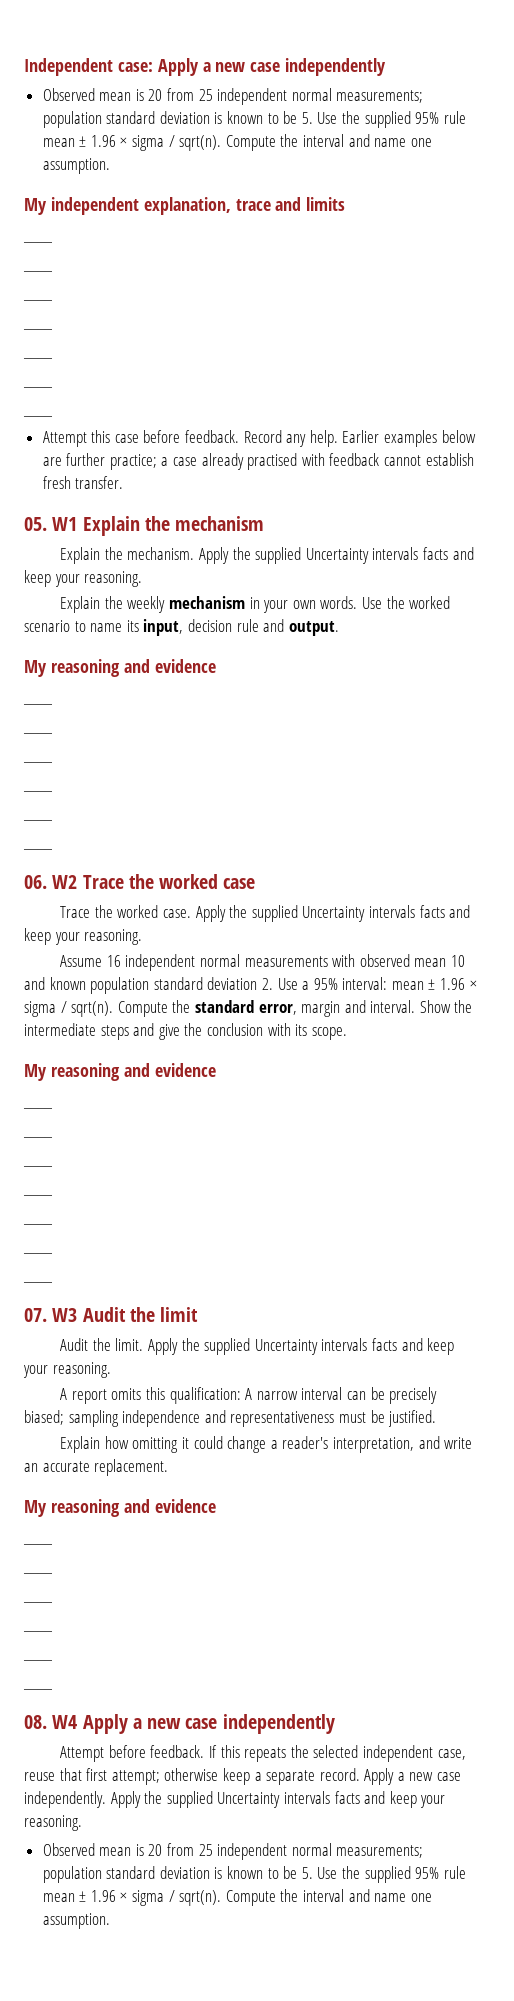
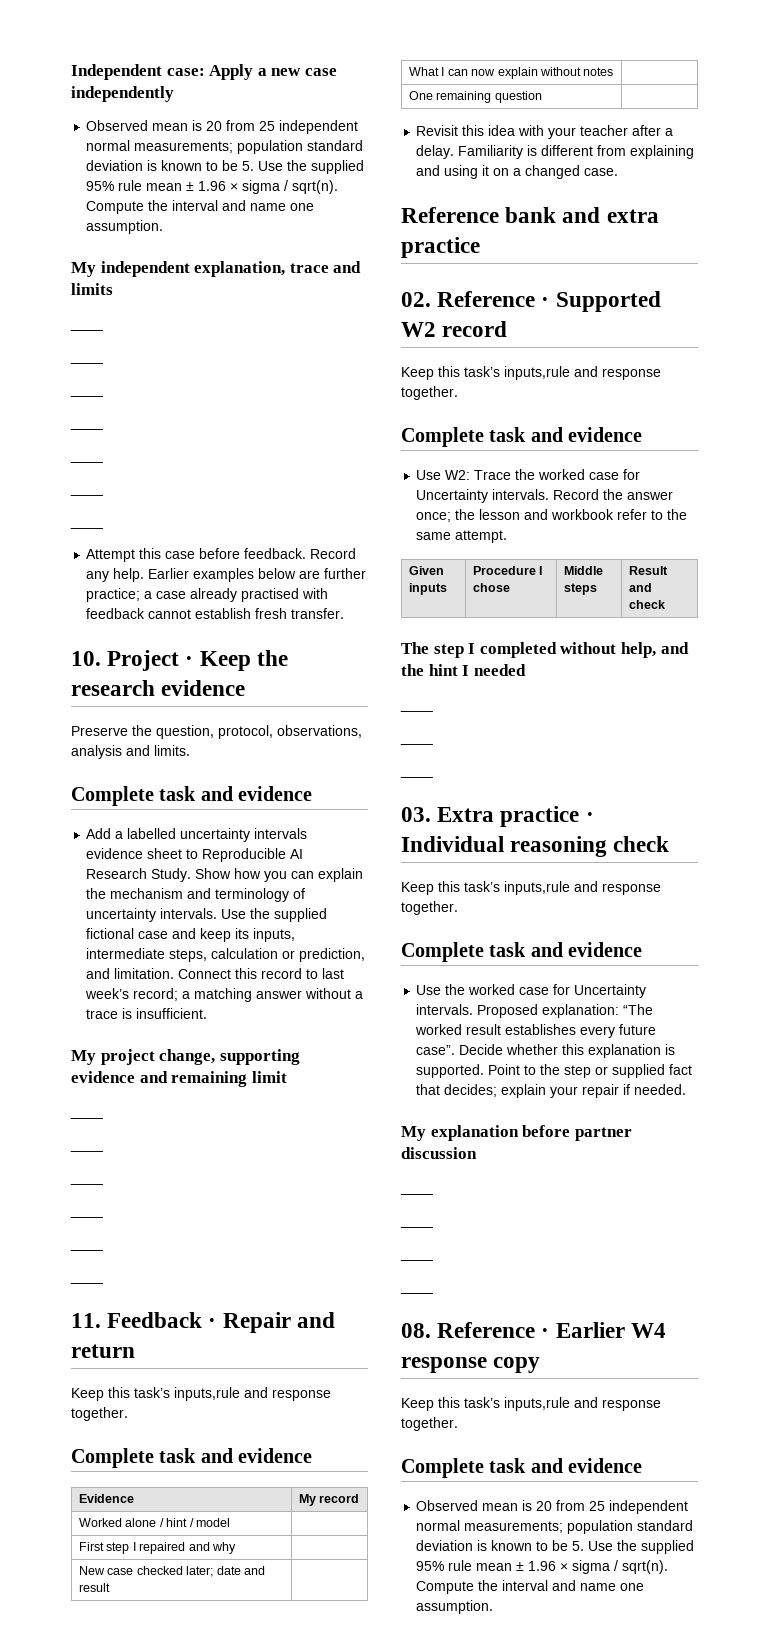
[24,516,265,536] [60,547,474,564] [24,570,143,587] [60,596,451,613] [24,619,339,636] [24,659,216,677] [23,702,53,705] [23,731,53,734] [23,760,53,763] [23,789,53,792] [23,818,53,821] [23,847,53,850] [24,874,256,889] [60,905,471,922] [24,928,143,945] [60,954,465,971] [24,977,477,994] [24,1000,473,1017] [24,1023,347,1040] [24,1063,216,1081] [23,1106,53,1109] [23,1135,53,1138] [23,1164,53,1167] [23,1193,53,1196] [23,1222,53,1225] [23,1251,53,1254] [23,1280,53,1283] [24,1307,199,1322] [60,1338,455,1355] [23,1362,111,1378] [60,1387,438,1404] [24,1410,437,1427] [60,1436,473,1453] [24,1459,169,1476] [24,1499,216,1517] [23,1542,53,1545] [23,1571,53,1574] 05. W1 Explain the mechanism // Explain the mechanism. Apply the supplied Uncertainty intervals facts and keep your reasoning. // Explain the weekly mechanism in your own words. Use the worked scenario to name its input, decision rule and output. // My reasoning and evidence // ____ // ____ // ____ // ____ // ____ // ____ // 06. W2 Trace the worked case // Trace the worked case. Apply the supplied Uncertainty intervals facts and keep your reasoning. // Assume 16 independent normal measurements with observed mean 10 and known population standard deviation 2. Use a 95% interval: mean ± 1.96 × sigma / sqrt(n). Compute the standard error, margin and interval. Show the intermediate steps and give the conclusion with its scope. // My reasoning and evidence // ____ // ____ // ____ // ____ // ____ // ____ // ____ // 07. W3 Audit the limit // Audit the limit. Apply the supplied Uncertainty intervals facts and keep your reasoning. // A report omits this qualification: A narrow interval can be precisely biased; sampling independence and representativeness must be justified. // Explain how omitting it could change a reader's interpretation, and write an accurate replacement. // My reasoning and evidence // ____ // ____ -> [71,650,288,671] [71,680,246,696] [71,725,362,739] [71,745,190,759] [71,786,313,806] [86,828,308,842] [86,848,304,862] [86,868,364,882] [86,888,306,902] [86,908,328,922] [86,928,296,942] [86,948,366,962] [86,968,345,979] [85,988,364,1002] [86,1008,208,1019] [71,1049,300,1065] [71,1071,287,1087] [70,1116,103,1119] [70,1149,103,1152] [70,1182,103,1185] [70,1215,103,1218] [70,1248,103,1251] [70,1281,103,1284] [71,1312,335,1333] [71,1344,135,1358] [71,1387,331,1401] [71,1407,128,1421] [71,1448,313,1468] [79,1494,135,1503] [299,1494,360,1506] [79,1518,230,1527] [79,1542,236,1554] [79,1566,265,1577] [79,1583,111,1592] [409,67,614,79] [409,91,542,103] [416,125,674,139] [416,145,695,159] [416,165,619,179] [401,207,659,223] [401,237,480,258] [401,291,661,312] [401,321,508,337] [401,366,661,380] [401,386,458,400] [401,427,643,447] [416,469,641,480] [416,489,674,503] [416,509,688,522] [416,530,508,543] [409,566,445,575] [409,583,448,595] [473,566,543,575] [473,583,511,592] [564,566,604,575] [564,583,598,595] [629,566,669,575] [629,583,653,592] [629,600,666,609] [401,642,689,658] [401,664,526,676] [400,709,433,712] [400,742,433,745] [400,775,433,778] [401,806,594,827] [401,836,670,857] [401,881,661,895] [401,901,458,915] [401,942,643,962] [416,984,647,998] [416,1004,654,1018] [415,1024,657,1038] [416,1044,676,1058] [416,1064,693,1078] [416,1084,687,1098] [401,1125,632,1141] [401,1147,477,1159] 10. Project · Keep the research evidence // Preserve the question, protocol, observations, analysis and limits. // Complete task and evidence // Add a labelled uncertainty intervals evidence sheet to Reproducible AI Research Study. Show how you can explain the mechanism and terminology of uncertainty intervals. Use the supplied fictional case and keep its inputs, intermediate steps, calculation or prediction, and limitation. Connect this record to last week’s record; a matching answer without a trace is insufficient. // My project change, supporting evidence and remaining limit // ____ // ____ // ____ // ____ // ____ // ____ // 11. Feedback · Repair and return // Keep this task’s inputs,rule and response together. // Complete task and evidence // Evidence | My record // Worked alone / hint / model | // First step I repaired and why | // New case checked later; date and result | // What I can now explain without notes | // One remaining question | // Revisit this idea with your teacher after a delay. Familiarity is different from explaining and using it on a changed case. // Reference bank and extra practice // 02. Reference · Supported W2 record // Keep this task’s inputs,rule and response together. // Complete task and evidence // Use W2: Trace the worked case for Uncertainty intervals. Record the answer once; the lesson and workbook refer to the same attempt. // Given inputs | Procedure I chose | Middle steps | Result and check // The step I completed without help, and the hint I needed // ____ // ____ // ____ // 03. Extra practice · Individual reasoning check // Keep this task’s inputs,rule and response together. // Complete task and evidence // Use the worked case for Uncertainty intervals. Proposed explanation: “The worked result establishes every future case”. Decide whether this explanation is supported. Point to the step or supplied fact that decides; explain your repair if needed. // My explanation before partner discussion
[52,1714,335,1734] [60,1745,466,1762] [24,1768,462,1785] [24,1791,446,1808] [24,1815,82,1831] W4 Apply a new case independently // Attempt before feedback. If this repeats the selected independent case, reuse that first attempt; otherwise keep a separate record. Apply a new case independently. Apply the supplied Uncertainty intervals facts and keep your reasoning. -> [437,1322,666,1338] [401,1357,541,1373] [401,1397,661,1411] [401,1417,458,1431] [401,1458,643,1478] Reference · Earlier W4 response copy // Keep this task’s inputs,rule and response together. // Complete task and evidence

